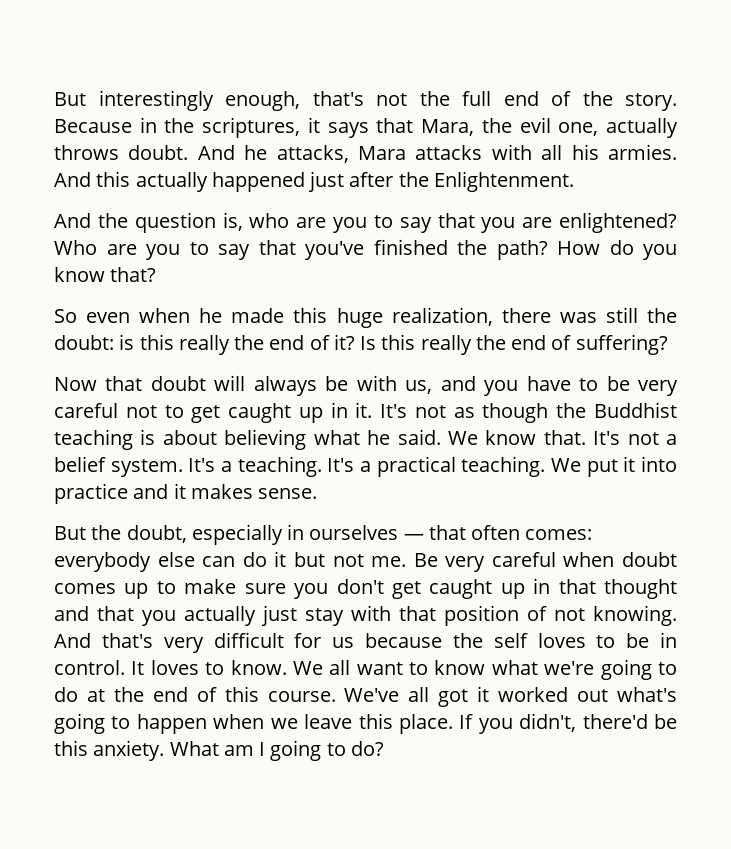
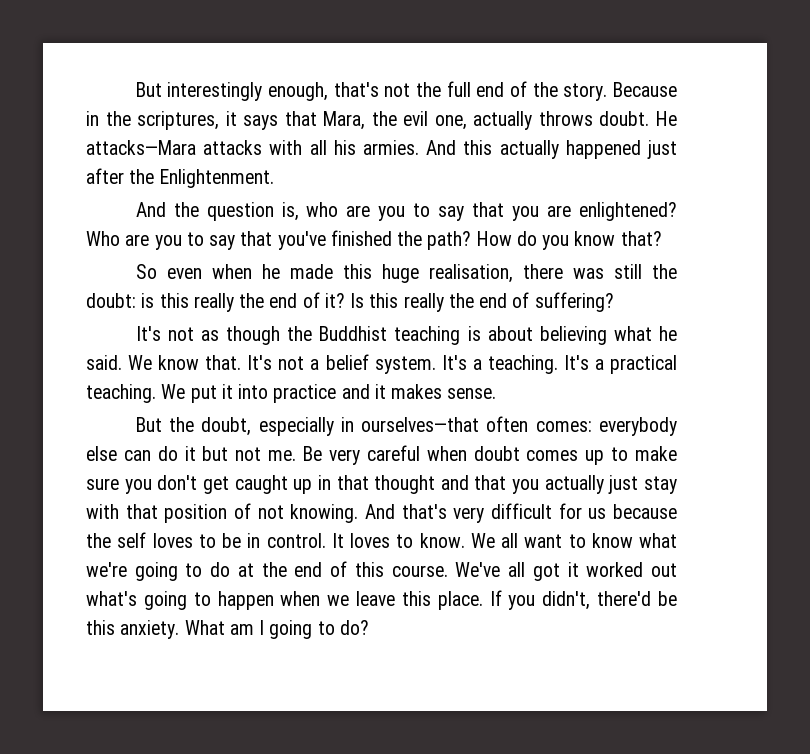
[197,145,406,163] And he attacks, Mara -> [656,111,678,126] [86,140,196,155] He attacks—Mara
[391,307,493,326] realization, -> [428,264,513,283] realisation,
[54,375,678,396] [54,402,373,423] Now that doubt will always be with us, and you have to be very careful not to get caught up in it. -> (614, 302) none
[309,525,466,540] ourselves — that -> [361,417,480,432] ourselves—that

